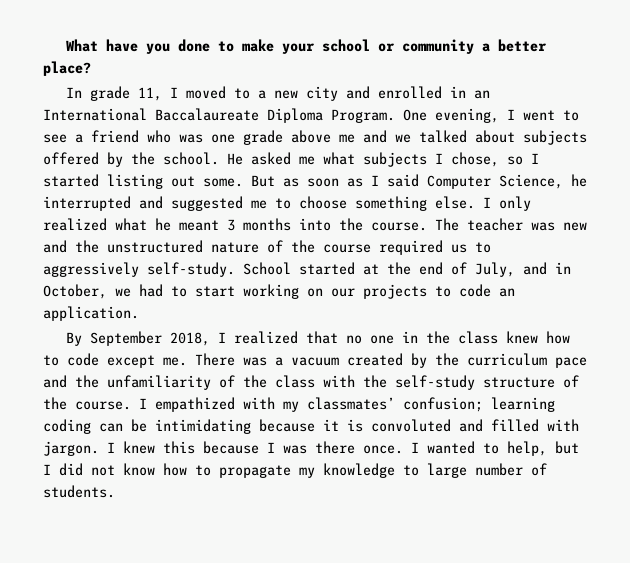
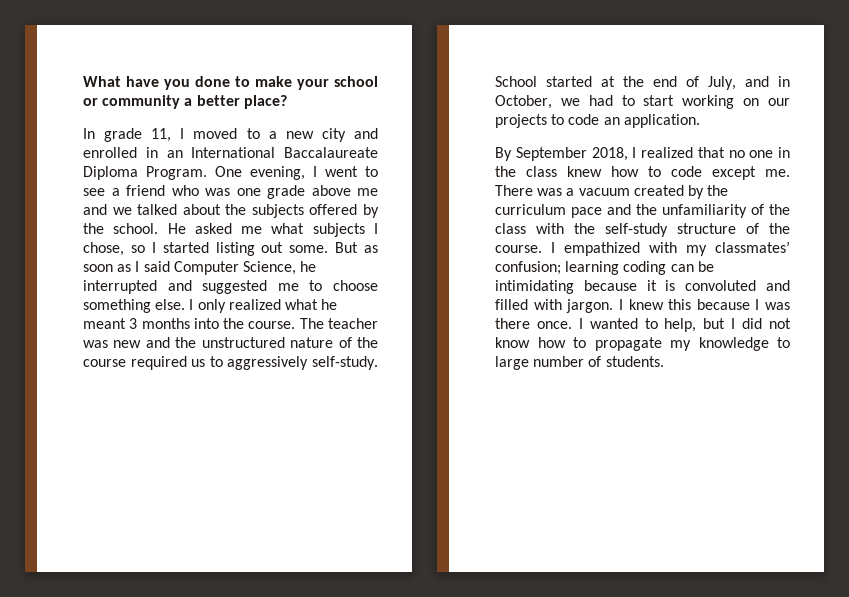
(515, 136) none -> [225,204,247,215] the

